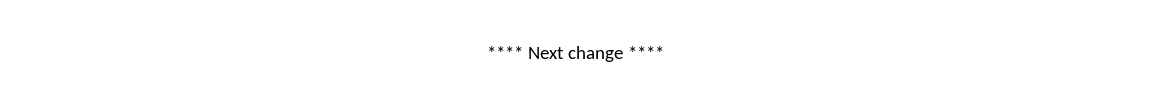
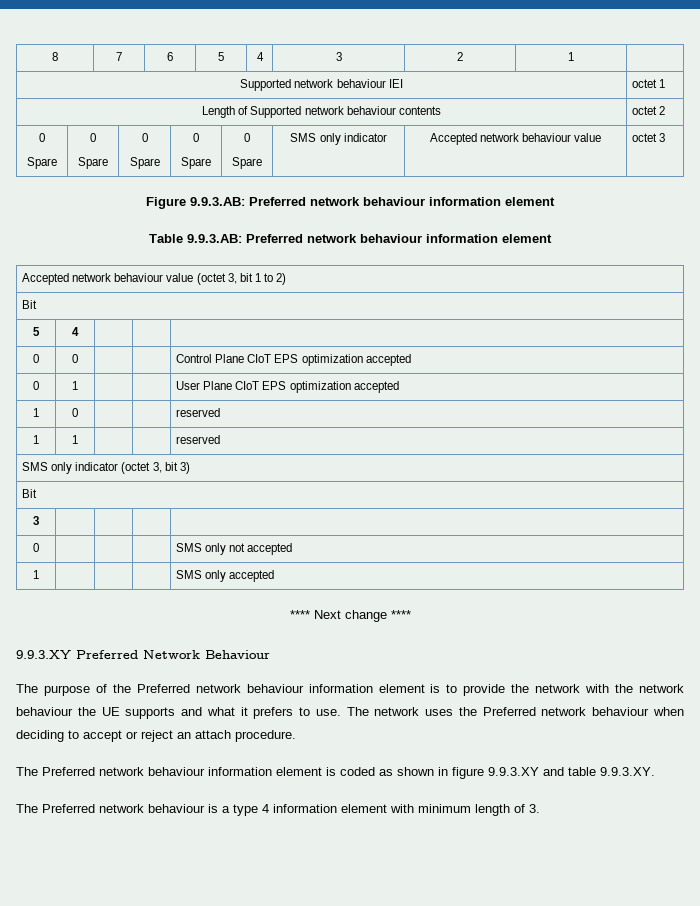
[487,46,664,62] **** Next change **** -> [52,52,58,61] [116,52,122,61] [166,52,173,61] [217,52,224,61] [256,52,264,61] [335,52,342,61] [457,52,463,61] [568,52,574,61] [240,79,403,91] [632,79,666,88] [202,106,441,118] [632,106,666,115] [39,133,45,142] [27,157,57,169] [90,133,96,142] [78,157,108,169] [141,133,148,142] [129,157,160,169] [192,133,199,142] [180,157,211,169] [243,133,250,142] [231,157,262,169] [290,133,387,145] [429,133,602,145] [632,133,666,142] [146,197,555,209] [149,234,552,243] [22,273,287,285] [22,300,38,309] [33,327,40,336] [72,327,79,336] [33,354,39,363] [72,354,78,363] [176,354,411,366] [33,381,39,390] [72,381,78,390] [176,381,399,393] [33,408,39,417] [72,408,78,417] [176,408,221,417] [33,435,39,444] [72,435,78,444] [176,435,221,444] [22,462,190,474] [22,489,38,498] [33,516,39,525] [33,543,39,552] [176,543,293,555] [33,570,39,579] [176,570,275,582] [289,610,411,622] [16,650,270,659] [16,684,684,696] [16,707,684,719] [16,730,296,742] [16,767,655,779] [16,804,540,816] 8 | 7 | 6 | 5 | 4 | 3 | 2 | 1 | // Supported network behaviour IEI | octet 1 // Length of Supported network behaviour contents | octet 2 // 0 // Spare | 0 // Spare | 0 // Spare | 0 // Spare | 0 // Spare | SMS only indicator | Accepted network behaviour value | octet 3 // Figure 9.9.3.AB: Preferred network behaviour information element // Table 9.9.3.AB: Preferred network behaviour information element // Accepted network behaviour value (octet 3, bit 1 to 2) // Bit // 5 | 4 | | | // 0 | 0 | | | Control Plane CIoT EPS optimization accepted // 0 | 1 | | | User Plane CIoT EPS optimization accepted // 1 | 0 | | | reserved // 1 | 1 | | | reserved // SMS only indicator (octet 3, bit 3) // Bit // 3 | | | | // 0 | | | | SMS only not accepted // 1 | | | | SMS only accepted // **** Next change **** // 9.9.3.XY Preferred Network Behaviour // The purpose of the Preferred network behaviour information element is to provide the network with the network behaviour the UE supports and what it prefers to use. The network uses the Preferred network behaviour when deciding to accept or reject an attach procedure. // The Preferred network behaviour information element is coded as shown in figure 9.9.3.XY and table 9.9.3.XY. // The Preferred network behaviour is a type 4 information element with minimum length of 3.

